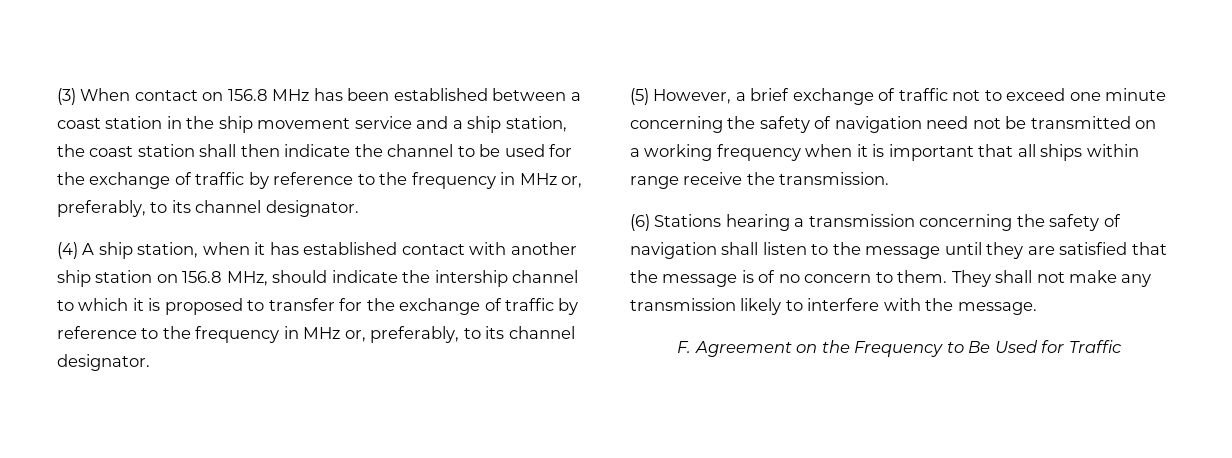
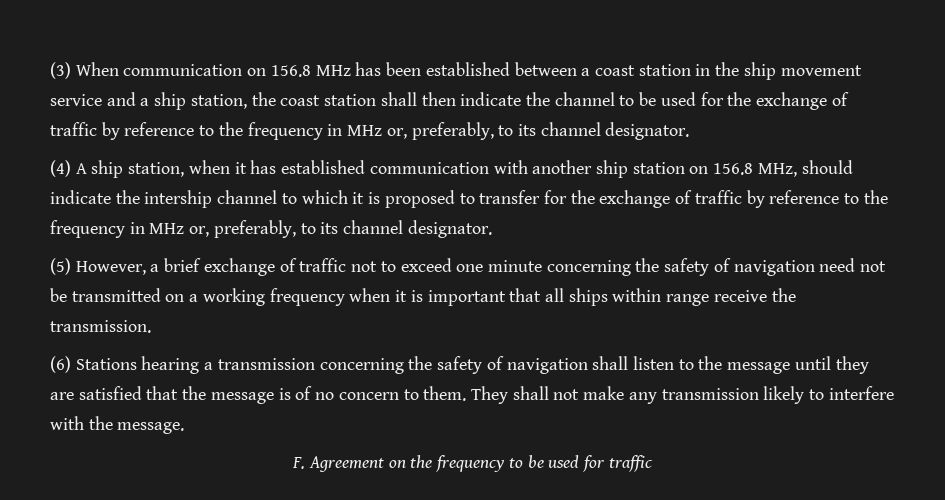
[134,90,198,101] contact -> [123,64,243,76] communication
[401,244,465,255] contact -> [369,162,489,174] communication
[854,340,1122,357] Frequency to Be Used for Traffic -> [436,455,653,472] frequency to be used for traffic

